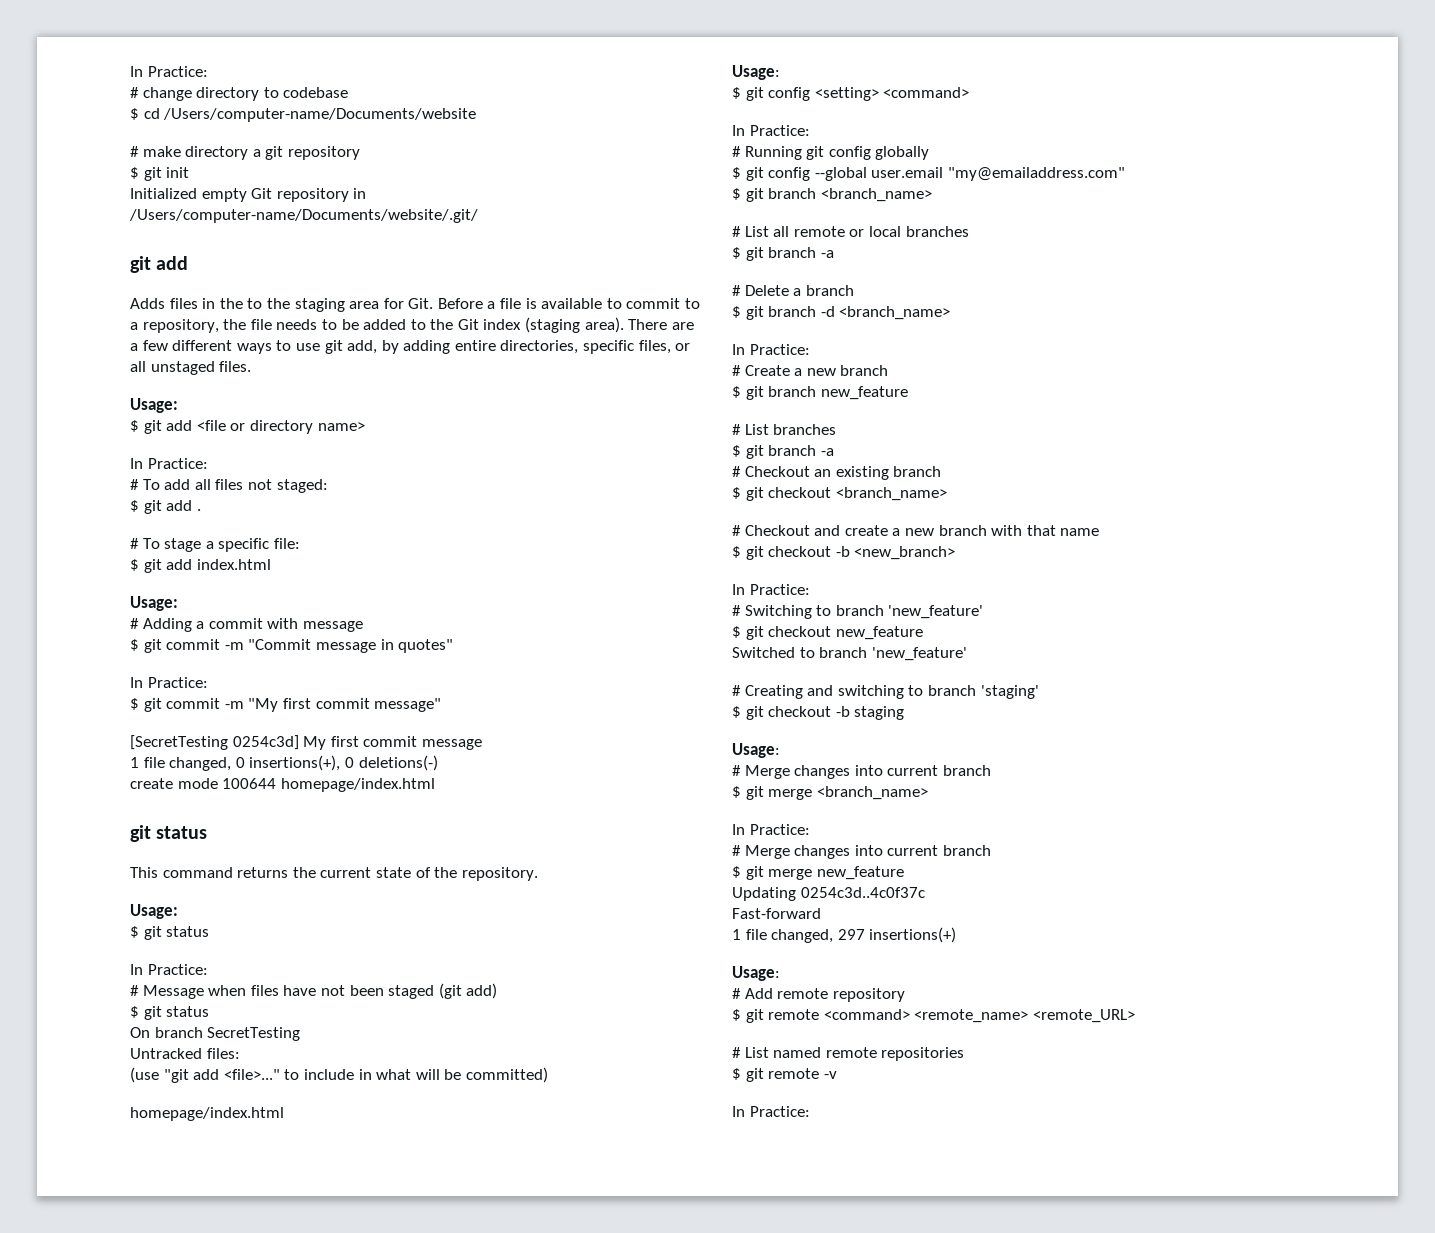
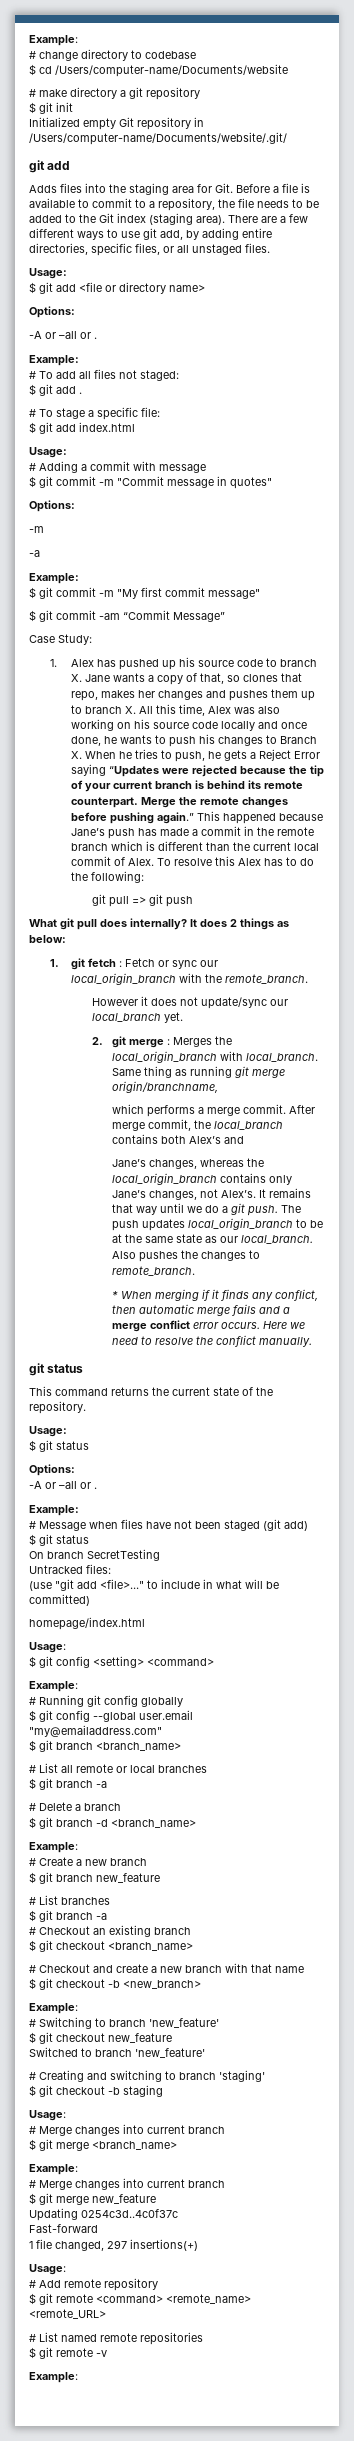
[130,66,208,77] In Practice: -> [29,35,78,46] Example:
[202,298,263,309] in the to -> [85,183,106,193] into
[130,458,208,469] In Practice: -> [29,306,75,318] [29,331,97,339] [29,355,79,366] Options: // -A or –all or . // Example:
[130,677,208,688] In Practice: -> [29,500,75,512] [29,526,44,533] [29,550,40,557] [29,573,79,584] Options: // -m // -a // Example:
[130,735,482,750] [130,755,438,771] [130,778,435,792] [SecretTesting 0254c3d] My first commit message // 1 file changed, 0 insertions(+), 0 deletions(-) // create mode 100644 homepage/index.html -> [29,610,225,622] [29,634,92,645] [49,657,317,670] [70,673,302,685] [70,689,315,701] [70,704,280,716] [70,719,307,731] [70,734,317,747] [70,749,320,762] [70,764,324,777] [70,780,303,792] [70,797,288,808] [70,811,323,824] [70,826,314,839] [70,841,319,851] [70,856,314,866] [70,871,144,883] [91,894,193,907] [29,918,289,930] [29,935,66,943] [49,958,218,970] [70,973,308,985] [91,996,288,1009] [91,1012,183,1023] [91,1036,233,1048] [112,1051,319,1063] [112,1066,286,1078] [112,1081,219,1093] [112,1104,316,1117] [112,1119,284,1131] [112,1134,245,1144] [112,1158,265,1169] [112,1173,293,1185] [112,1188,312,1200] [112,1203,302,1216] [112,1218,324,1231] [112,1234,314,1244] [112,1250,261,1262] [112,1266,196,1276] [112,1289,319,1301] [112,1304,291,1316] [112,1320,306,1332] [112,1335,313,1347] $ git commit -am “Commit Message” // Case Study: // 1. Alex has pushed up his source code to branch X. Jane wants a copy of that, so clones that repo, makes her changes and pushes them up to branch X. All this time, Alex was also working on his source code locally and once done, he wants to push his changes to Branch X. When he tries to push, he gets a Reject Error saying “Updates were rejected because the tip of your current branch is behind its remote counterpart. Merge the remote changes before pushing again.” This happened because Jane’s push has made a commit in the remote branch which is different than the current local commit of Alex. To resolve this Alex has to do the following: // git pull => git push // What git pull does internally? It does 2 things as below: // 1. git fetch : Fetch or sync our local_origin_branch with the remote_branch. // However it does not update/sync our local_branch yet. // 2. git merge : Merges the local_origin_branch with local_branch. Same thing as running git merge origin/branchname, // which performs a merge commit. After merge commit, the local_branch contains both Alex’s and // Jane’s changes, whereas the local_origin_branch contains only Jane’s changes, not Alex’s. It remains that way until we do a git push. The push updates local_origin_branch to be at the same state as our local_branch. Also pushes the changes to remote_branch. // * When merging if it finds any conflict, then automatic merge fails and a merge conflict error occurs. Here we need to resolve the conflict manually.
[130,964,208,975] In Practice: -> [29,1464,75,1476] [29,1481,97,1489] [29,1505,79,1516] Options: // -A or –all or . // Example:
[732,125,810,136] In Practice: -> [29,1681,78,1692] Example:
[732,344,810,355] In Practice: -> [29,1842,78,1853] Example:
[732,584,810,595] In Practice: -> [29,2003,78,2014] Example:
[732,824,810,835] In Practice: -> [29,2164,78,2175] Example:
[732,1106,810,1117] In Practice: -> [29,2372,78,2383] Example:

